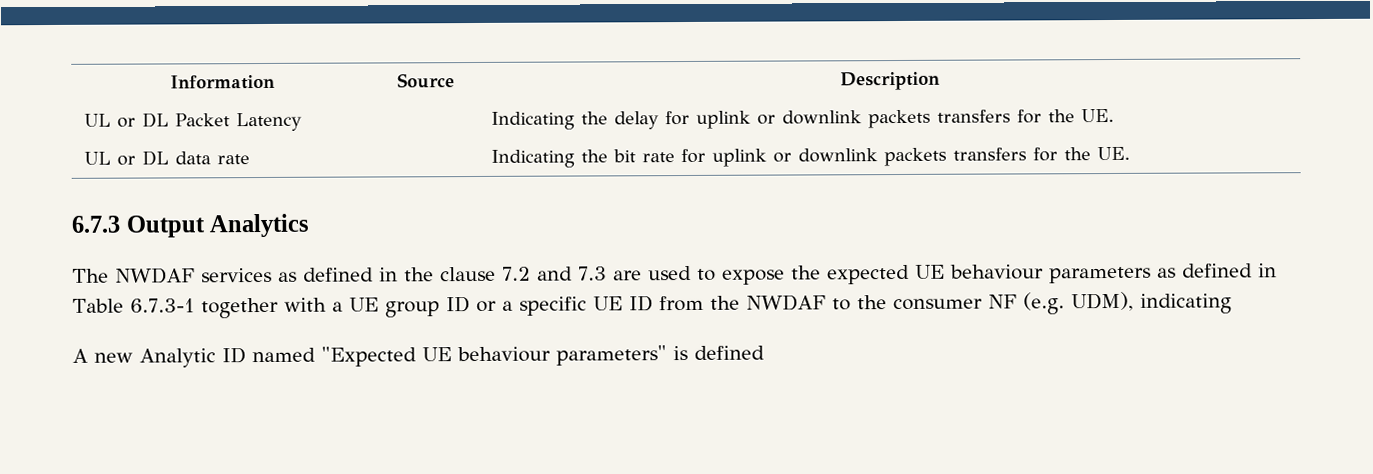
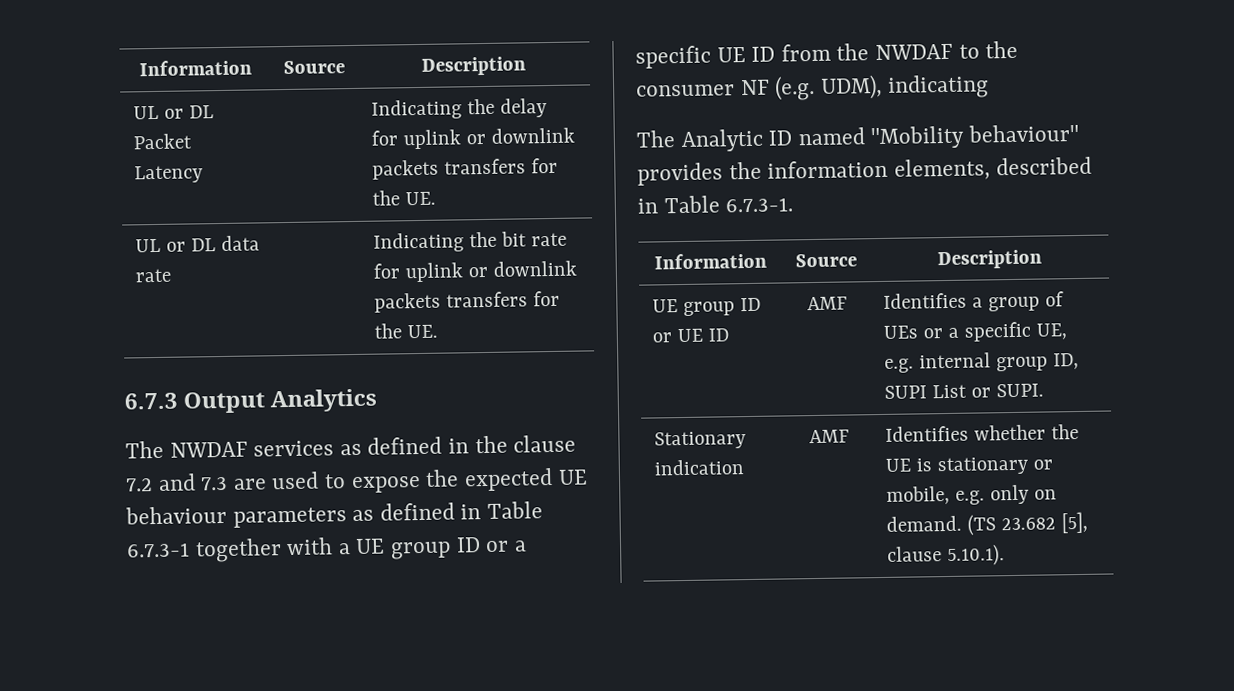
[72,348,133,363] A new -> [636,130,675,148] The
[321,345,765,367] "Expected UE behaviour parameters" is defined -> [870,123,1080,150] [637,156,1093,186] [637,195,794,214] [654,252,767,270] [795,253,857,268] [936,249,1042,270] [652,297,762,316] [652,328,730,343] [807,296,847,311] [883,291,1064,312] [883,321,1067,342] [884,352,1079,373] [884,383,1044,399] [654,431,747,450] [654,459,745,476] [809,429,849,444] [885,423,1080,442] [885,456,1053,476] [886,484,1057,505] [886,511,1088,536] [887,544,1006,567] "Mobility behaviour" provides the information elements, described in Table 6.7.3-1. // Information | Source | Description // UE group ID or UE ID | AMF | Identifies a group of UEs or a specific UE, e.g. internal group ID, SUPI List or SUPI. // Stationary indication | AMF | Identifies whether the UE is stationary or mobile, e.g. only on demand. (TS 23.682 [5], clause 5.10.1).

